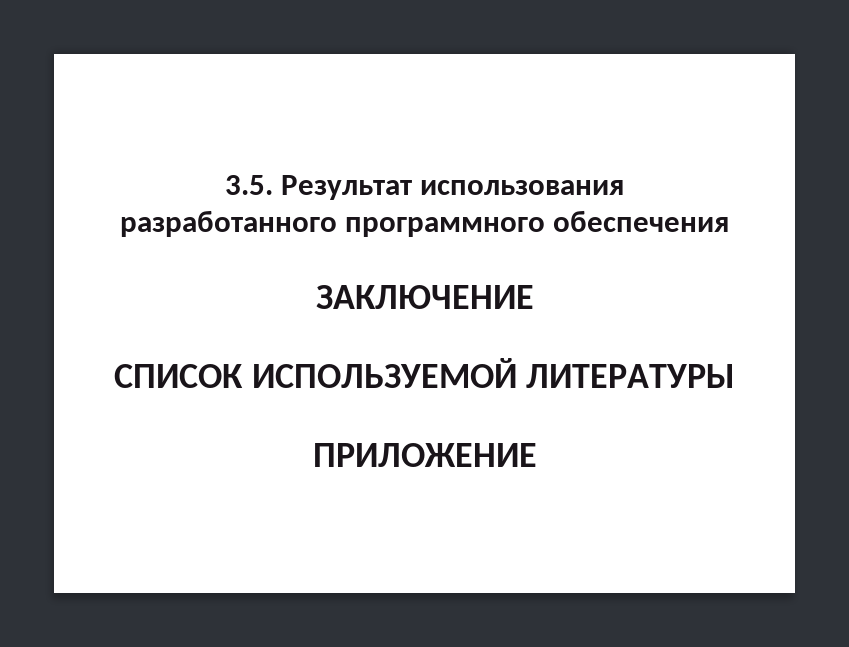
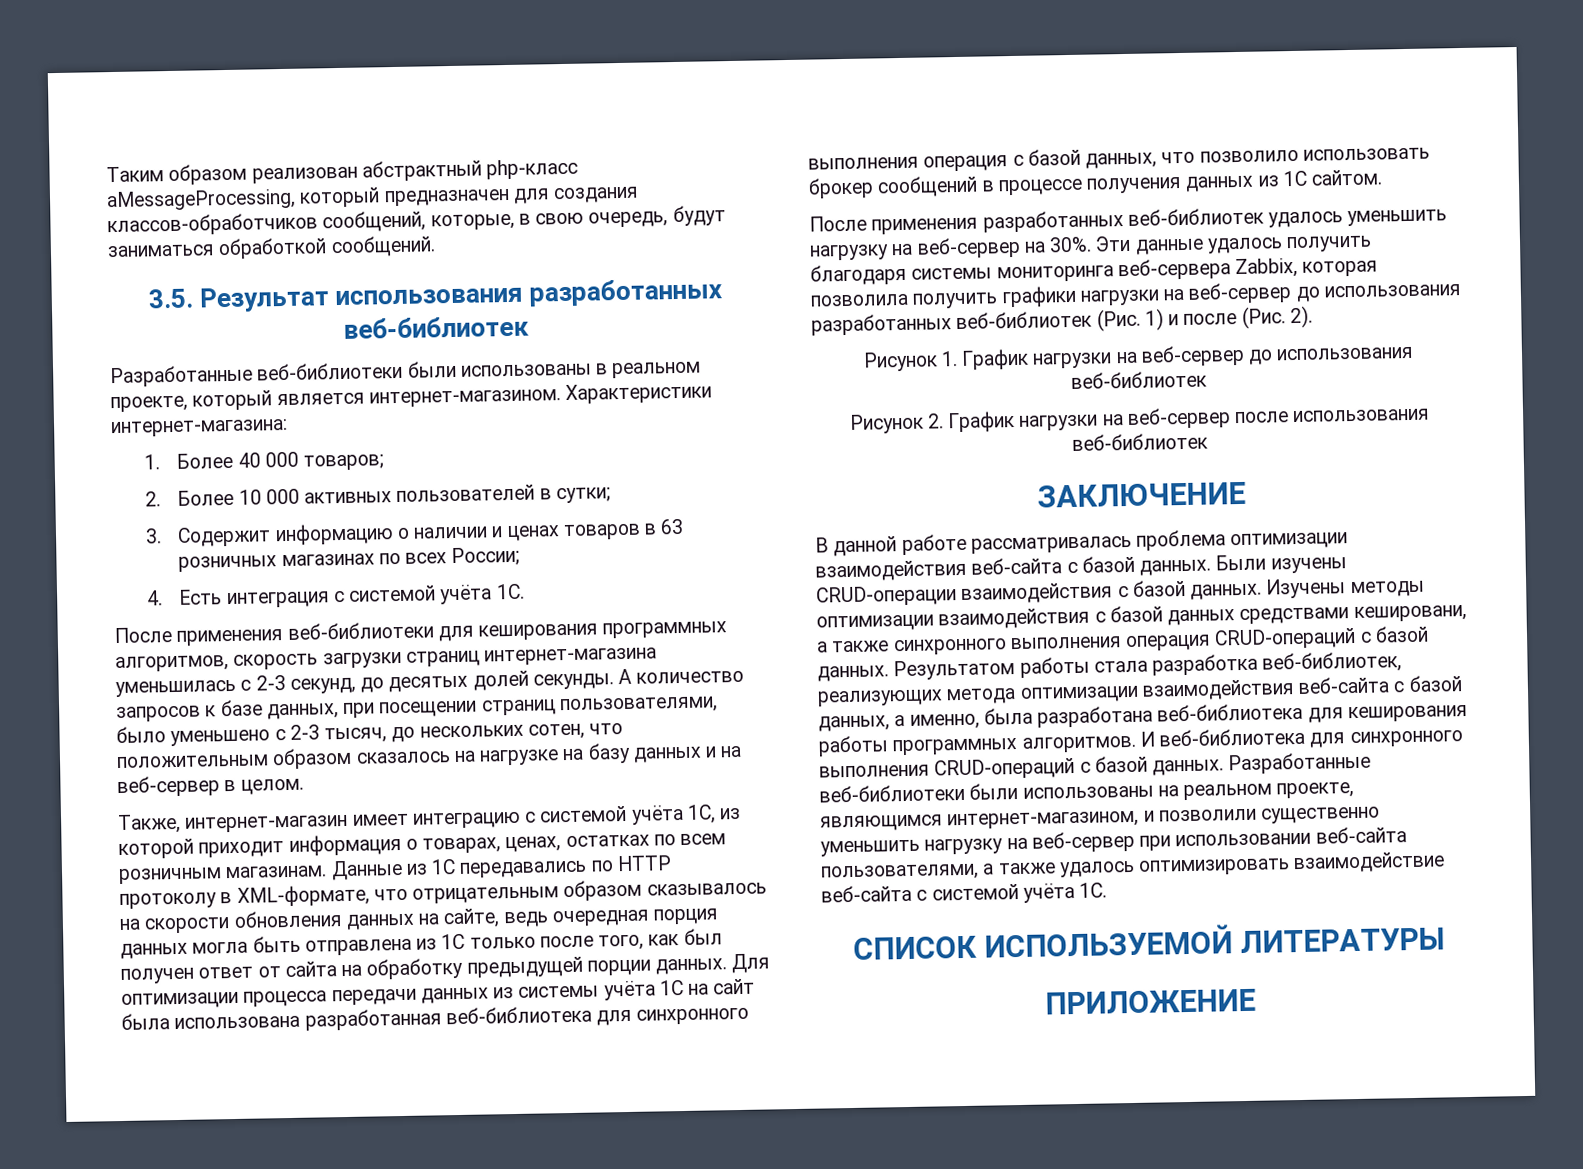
[224,175,625,200] [119,210,730,237] [315,285,534,309] 3.5. Результат использования разработанного программного обеспечения // ЗАКЛЮЧЕНИЕ -> [106,158,579,186] [106,186,640,212] [107,205,726,237] [107,235,436,260] [147,278,724,313] [343,315,529,339] [110,360,702,388] [110,382,713,413] [111,418,288,438] [143,451,385,471] [144,484,611,507] [144,518,685,547] [178,546,521,572] [146,583,525,609] [114,621,728,646] [115,647,658,673] [115,668,745,698] [116,696,718,723] [116,723,624,747] [116,742,743,770] [117,775,304,798] [117,804,742,835] [118,833,727,860] [118,855,672,885] [119,879,767,910] [119,908,720,934] [120,928,723,960] [120,953,771,984] [121,978,756,1009] [121,1005,750,1031] [808,147,1430,172] [808,169,1383,199] [809,207,1448,235] [809,235,1373,261] [810,257,1379,286] [810,282,1461,309] [811,305,1313,336] [862,344,1415,372] [1071,370,1207,389] [848,407,1431,434] [1072,432,1208,451] [1036,481,1246,508] [815,529,1349,557] [815,554,1347,582] [816,578,1425,607] [816,604,1467,632] [817,625,1429,656] [817,651,1403,682] [817,675,1463,707] [818,702,1468,732] [818,727,1463,757] [819,751,1372,780] [819,782,1355,803] [820,806,1381,832] [820,826,1407,857] [821,851,1446,882] [821,882,1108,903] Таким образом реализован абстрактный php-класс aMessageProcessing, который предназначен для создания классов-обработчиков сообщений, которые, в свою очередь, будут заниматься обработкой сообщений. // 3.5. Результат использования разработанных веб-библиотек // Разработанные веб-библиотеки были использованы в реальном проекте, который является интернет-магазином. Характеристики интернет-магазина: // 1. Более 40 000 товаров; // 2. Более 10 000 активных пользователей в сутки; // 3. Содержит информацию о наличии и ценах товаров в 63 розничных магазинах по всех России; // 4. Есть интеграция с системой учёта 1С. // После применения веб-библиотеки для кеширования программных алгоритмов, скорость загрузки страниц интернет-магазина уменьшилась с 2-3 секунд, до десятых долей секунды. А количество запросов к базе данных, при посещении страниц пользователями, было уменьшено с 2-3 тысяч, до нескольких сотен, что положительным образом сказалось на нагрузке на базу данных и на веб-сервер в целом. // Также, интернет-магазин имеет интеграцию с системой учёта 1С, из которой приходит информация о товарах, ценах, остатках по всем розничным магазинам. Данные из 1С передавались по HTTP протоколу в XML-формате, что отрицательным образом сказывалось на скорости обновления данных на сайте, ведь очередная порция данных могла быть отправлена из 1С только после того, как был получен ответ от сайта на обработку предыдущей порции данных. Для оптимизации процесса передачи данных из системы учёта 1С на сайт была использована разработанная веб-библиотека для синхронного выполнения операция с базой данных, что позволило использовать брокер сообщений в процессе получения данных из 1С сайтом. // После применения разработанных веб-библиотек удалось уменьшить нагрузку на веб-сервер на 30%. Эти данные удалось получить благодаря системы мониторинга веб-сервера Zabbix, которая позволила получить графики нагрузки на веб-сервер до использования разработанных веб-библиотек (Рис. 1) и после (Рис. 2). // Рисунок 1. График нагрузки на веб-сервер до использования веб-библиотек // Рисунок 2. График нагрузки на веб-сервер после использования веб-библиотек // ЗАКЛЮЧЕНИЕ // В данной работе рассматривалась проблема оптимизации взаимодействия веб-сайта с базой данных. Были изучены CRUD-операции взаимодействия с базой данных. Изучены методы оптимизации взаимодействия с базой данных средствами кешировани, а также синхронного выполнения операция CRUD-операций с базой данных. Результатом работы стала разработка веб-библиотек, реализующих метода оптимизации взаимодействия веб-сайта с базой данных, а именно, была разработана веб-библиотека для кеширования работы программных алгоритмов. И веб-библиотека для синхронного выполнения CRUD-операций с базой данных. Разработанные веб-библиотеки были использованы на реальном проекте, являющимся интернет-магазином, и позволили существенно уменьшить нагрузку на веб-сервер при использовании веб-сайта пользователями, а также удалось оптимизировать взаимодействие веб-сайта с системой учёта 1С.

